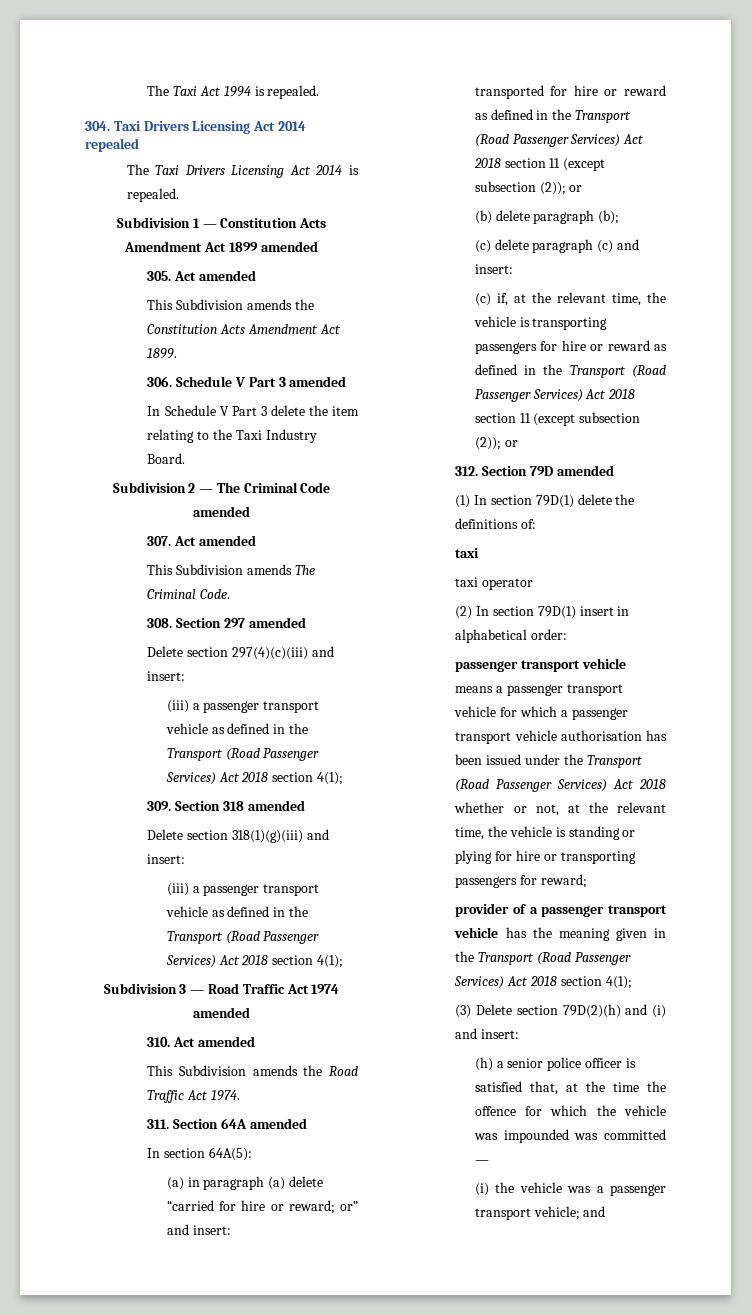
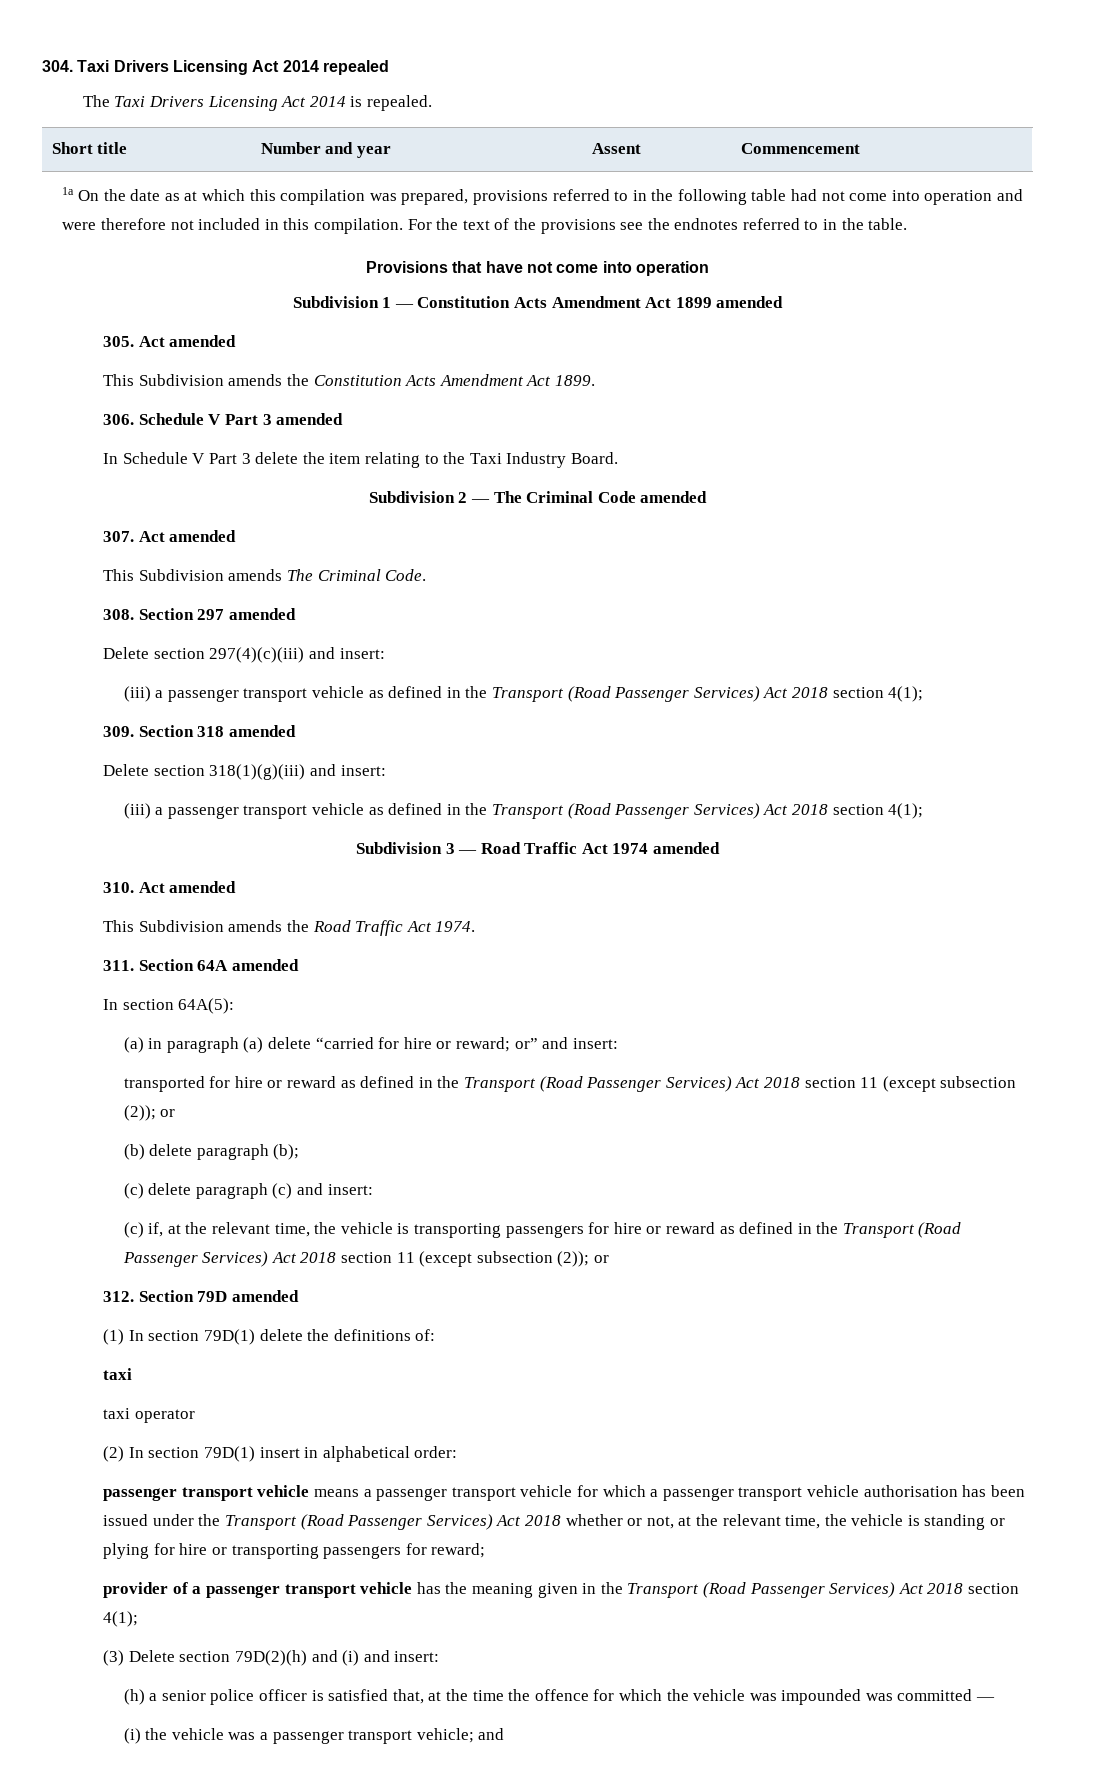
[147,85,320,99] The Taxi Act 1994 is repealed. // -> (42, 66) none
(179, 195) none -> [51,142,128,154] [260,142,391,158] [591,143,641,154] [740,143,860,154] [62,187,1023,205] [62,218,908,234] [366,261,709,276] // Short title | Number and year | Assent | Commencement // 1a On the date as at which this compilation was prepared, provisions referred to in the following table had not come into operation and were therefore not included in this compilation. For the text of the provisions see the endnotes referred to in the table. // Provisions that have not come into operation

